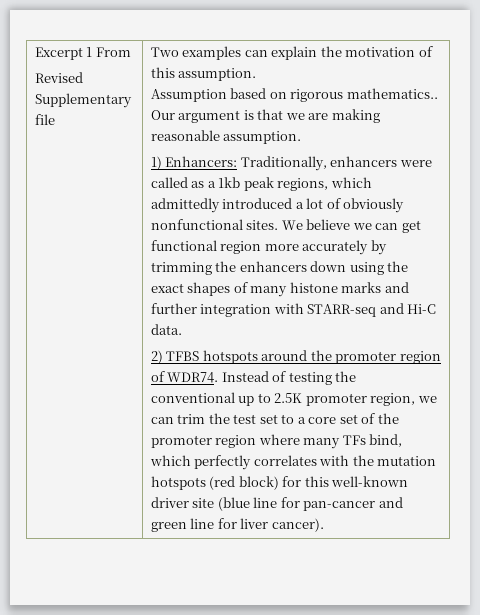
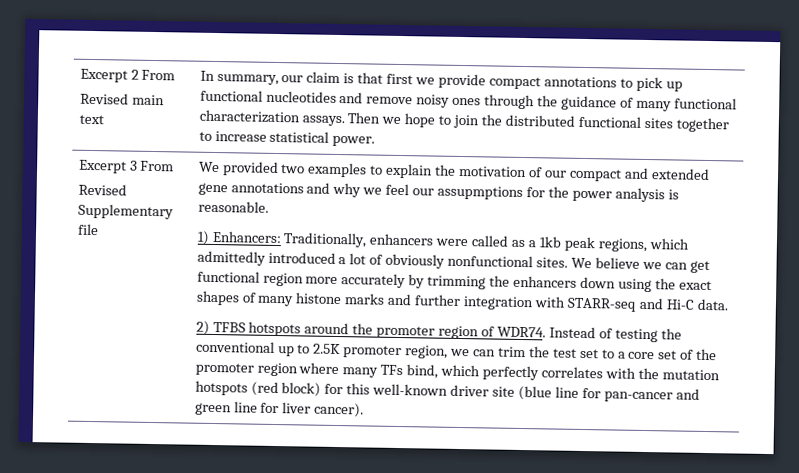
[34,47,131,60] [34,72,83,83] [34,93,132,108] [34,114,55,125] [150,46,433,60] [150,67,257,81] [150,88,438,102] [150,109,380,123] [150,130,302,144] Excerpt 1 From // Revised Supplementary file | Two examples can explain the motivation of this assumption. // Assumption based on rigorous mathematics.. Our argument is that we are making reasonable assumption. -> [79,68,176,83] [79,92,165,106] [78,114,104,125] [199,70,683,92] [199,89,737,112] [198,109,729,133] [198,130,376,147] [77,159,175,174] [77,183,127,196] [77,203,174,220] [76,223,99,236] [198,161,710,182] [197,182,679,203] [197,200,269,213] Excerpt 2 From // Revised main text | In summary, our claim is that first we provide compact annotations to pick up functional nucleotides and remove noisy ones through the guidance of many functional characterization assays. Then we hope to join the distributed functional sites together to increase statistical power. // Excerpt 3 From // Revised Supplementary file | We provided two examples to explain the motivation of our compact and extended gene annotations and why we feel our assupmptions for the power analysis is reasonable.

